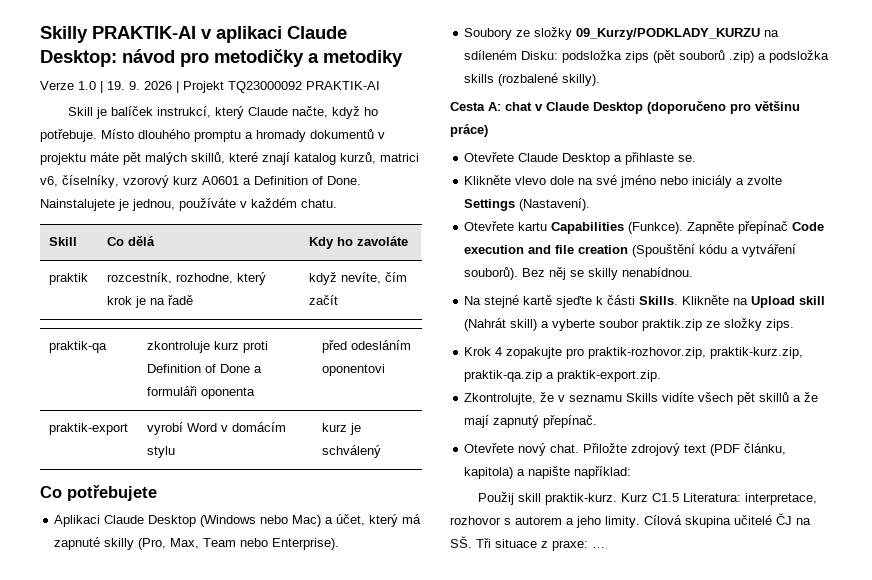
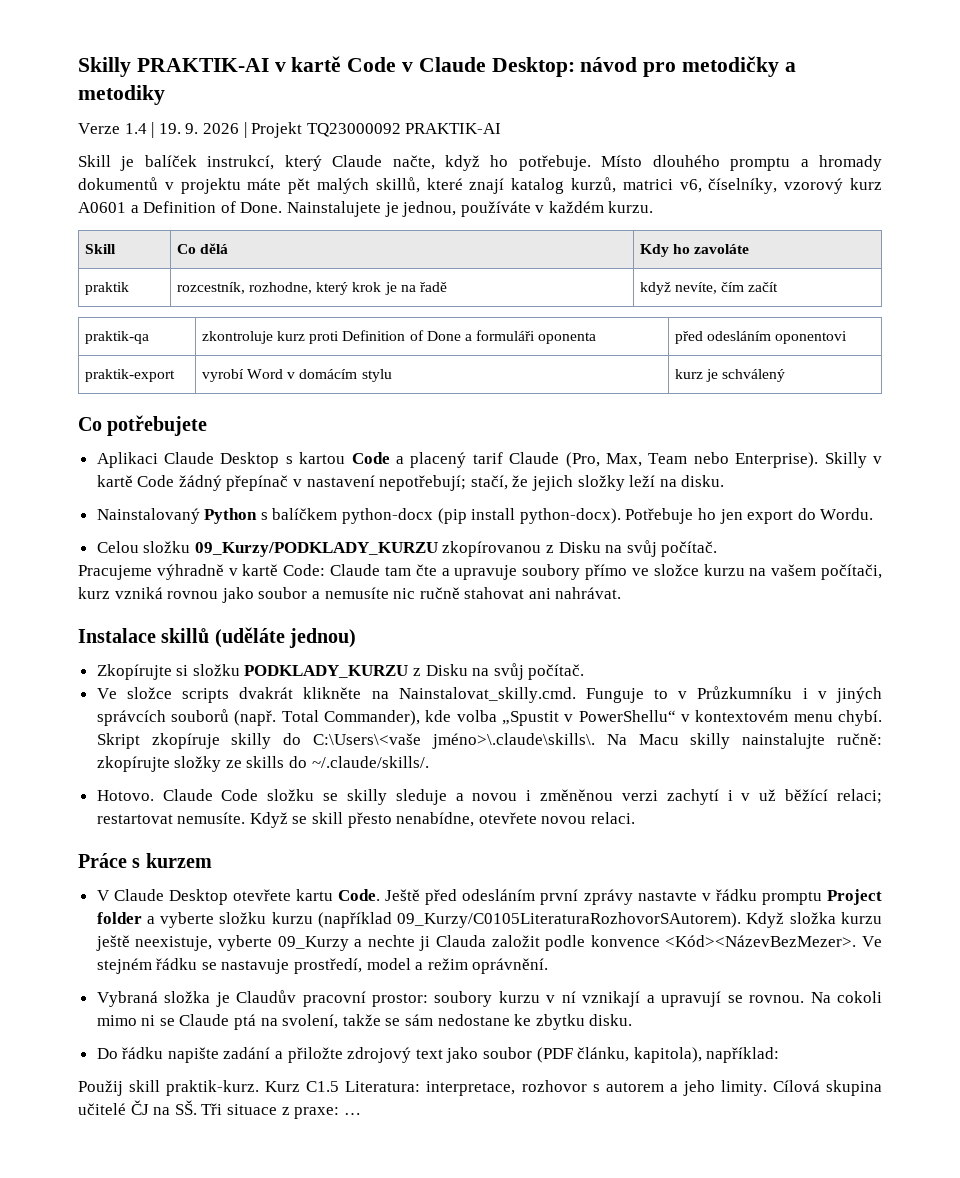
[216,26,282,43] aplikaci -> [291,56,414,72] kartě Code v
[78,81,96,90] 1.0 -> [124,123,147,134] 1.4
[301,199,337,208] chatu. -> [608,201,654,213] kurzu.
[200,514,422,527] [54,537,135,550] (Windows nebo Mac) a účet, který má zapnuté skilly -> [285,452,560,468] s kartou Code a placený tarif Claude
[464,27,780,40] [464,50,830,63] [464,73,601,86] [450,101,800,114] [450,124,488,137] [464,152,697,165] [464,175,783,188] [464,198,591,211] [464,221,825,234] [464,244,797,257] [464,267,694,280] [464,295,826,308] [464,318,795,331] [464,347,804,359] [464,370,662,382] [464,392,819,405] [464,415,598,428] [464,443,787,456] [464,466,571,479] // Soubory ze složky 09_Kurzy/PODKLADY_KURZU na sdíleném Disku: podsložka zips (pět souborů .zip) a podsložka skills (rozbalené skilly). // Cesta A: chat v Claude Desktop (doporučeno pro většinu práce) // Otevřete Claude Desktop a přihlaste se. // Klikněte vlevo dole na své jméno nebo iniciály a zvolte Settings (Nastavení). // Otevřete kartu Capabilities (Funkce). Zapněte přepínač Code execution and file creation (Spouštění kódu a vytváření souborů). Bez něj se skilly nenabídnou. // Na stejné kartě sjeďte k části Skills. Klikněte na Upload skill (Nahrát skill) a vyberte soubor praktik.zip ze složky zips. // Krok 4 zopakujte pro praktik-rozhovor.zip, praktik-kurz.zip, praktik-qa.zip a praktik-export.zip. // Zkontrolujte, že v seznamu Skills vidíte všech pět skillů a že mají zapnutý přepínač. // Otevřete nový chat. Přiložte zdrojový text (PDF článku, kapitola) a napište -> [824,452,882,468] [96,475,725,491] [96,508,874,524] [96,540,718,557] [78,564,883,580] [78,587,622,603] [78,627,357,648] [96,663,585,680] [96,686,883,703] [96,709,882,726] [96,733,883,749] [96,756,429,772] [96,789,883,805] [96,812,636,828] [78,853,212,868] [96,889,883,905] [96,912,883,928] [95,935,883,951] [96,958,549,974] [96,990,882,1007] [96,1014,633,1030] [96,1047,702,1063] Skilly v kartě Code žádný přepínač v nastavení nepotřebují; stačí, že jejich složky leží na disku. // Nainstalovaný Python s balíčkem python-docx (pip install python-docx). Potřebuje ho jen export do Wordu. // Celou složku 09_Kurzy/PODKLADY_KURZU zkopírovanou z Disku na svůj počítač. // Pracujeme výhradně v kartě Code: Claude tam čte a upravuje soubory přímo ve složce kurzu na vašem počítači, kurz vzniká rovnou jako soubor a nemusíte nic ručně stahovat ani nahrávat. // Instalace skillů (uděláte jednou) // Zkopírujte si složku PODKLADY_KURZU z Disku na svůj počítač. // Ve složce scripts dvakrát klikněte na Nainstalovat_skilly.cmd. Funguje to v Průzkumníku i v jiných správcích souborů (např. Total Commander), kde volba „Spustit v PowerShellu“ v kontextovém menu chybí. Skript zkopíruje skilly do C:\Users\<vaše jméno>\.claude\skills\. Na Macu skilly nainstalujte ručně: zkopírujte složky ze skills do ~/.claude/skills/. // Hotovo. Claude Code složku se skilly sleduje a novou i změněnou verzi zachytí i v už běžící relaci; restartovat nemusíte. Když se skill přesto nenabídne, otevřete novou relaci. // Práce s kurzem // V Claude Desktop otevřete kartu Code. Ještě před odesláním první zprávy nastavte v řádku promptu Project folder a vyberte složku kurzu (například 09_Kurzy/C0105LiteraturaRozhovorSAutorem). Když složka kurzu ještě neexistuje, vyberte 09_Kurzy a nechte ji Clauda založit podle konvence <Kód><NázevBezMezer>. Ve stejném řádku se nastavuje prostředí, model a režim oprávnění. // Vybraná složka je Claudův pracovní prostor: soubory kurzu v ní vznikají a upravují se rovnou. Na cokoli mimo ni se Claude ptá na svolení, takže se sám nedostane ke zbytku disku. // Do řádku napište zadání a přiložte zdrojový text jako soubor (PDF článku, kapitola),

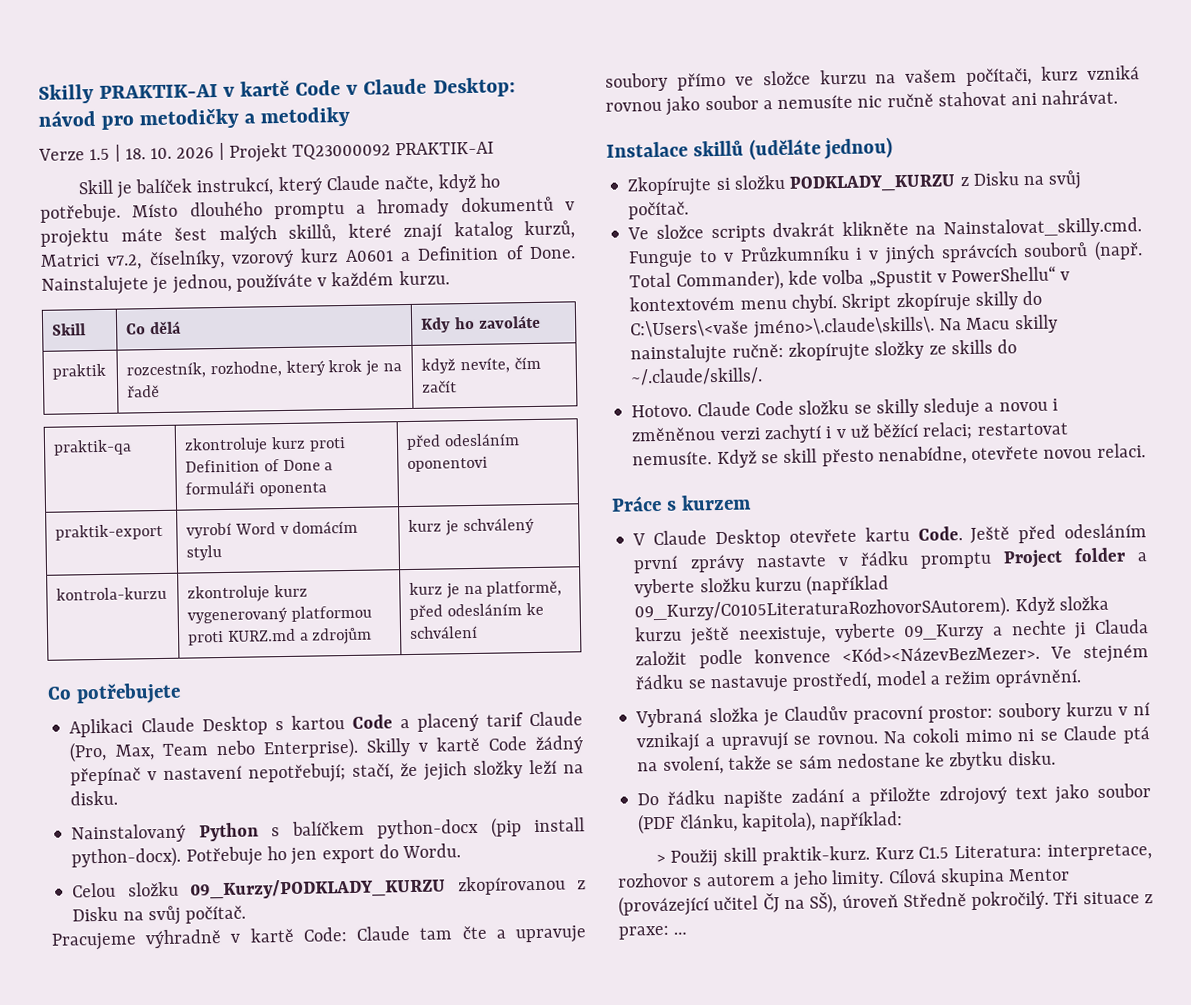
[124,122,199,138] 1.4 | 19. 9. -> [89,144,173,162] 1.5 | 18. 10.
[288,178,311,194] pět -> [174,227,207,241] šest
[622,179,702,193] matrici v6, -> [40,253,143,270] Matrici v7.2,
(786, 375) none -> [56,586,168,601] [187,584,308,603] [187,605,372,624] [188,627,373,646] [409,580,563,599] [409,602,544,620] [409,625,479,639] // kontrola-kurzu | zkontroluje kurz vygenerovaný platformou proti KURZ.md a zdrojům | kurz je na platformě, před odesláním ke schválení
(780, 1055) none -> [655,853,666,864] >
[78,1100,197,1115] učitelé ČJ na SŠ. -> [1008,868,1071,882] [618,890,1050,917] Mentor (provázející učitel ČJ na SŠ), úroveň Středně pokročilý.

